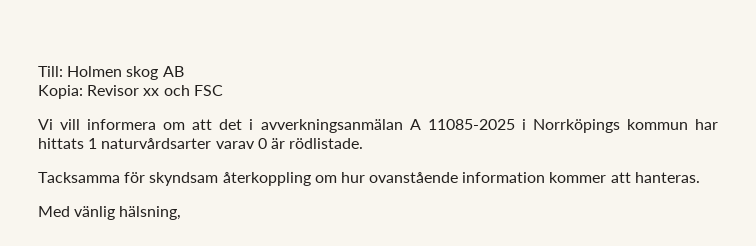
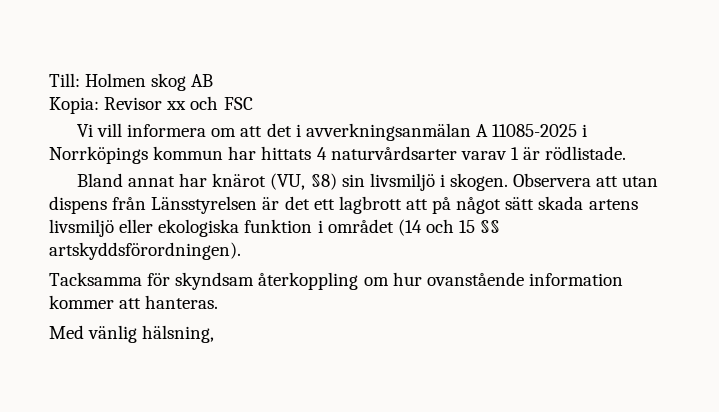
[88,138,98,149] 1 -> [316,147,327,160] 4
[257,138,267,149] 0 -> [510,147,519,160] 1
(364, 143) none -> [76,173,659,191] [49,196,638,214] [49,219,501,237] [49,242,241,260] // Bland annat har knärot (VU, §8) sin livsmiljö i skogen. Observera att utan dispens från Länsstyrelsen är det ett lagbrott att på något sätt skada artens livsmiljö eller ekologiska funktion i området (14 och 15 §§ artskyddsförordningen).

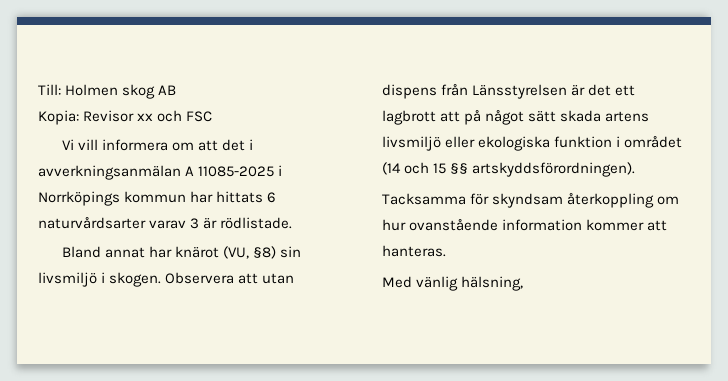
[316,147,327,160] 4 -> [267,192,277,203] 6
[510,147,519,160] 1 -> [190,218,200,229] 3

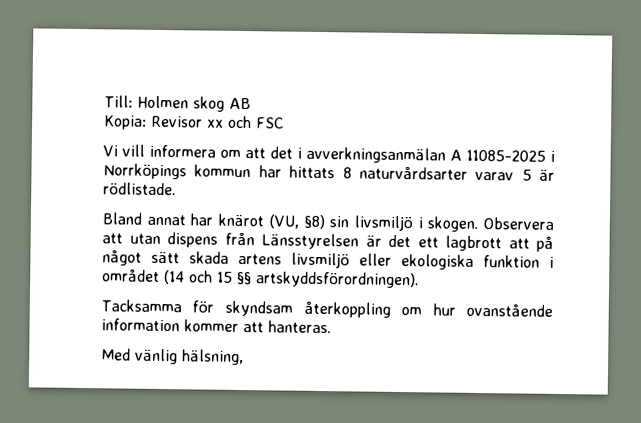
[267,192,277,203] 6 -> [342,167,352,179] 8
[190,218,200,229] 3 -> [521,169,532,181] 5

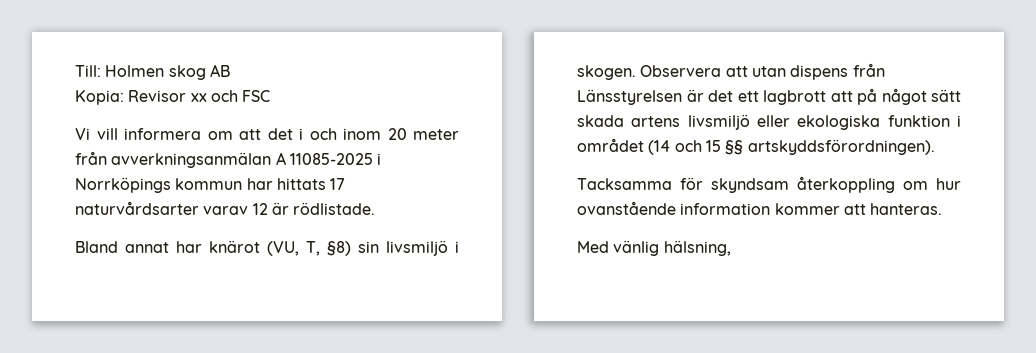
(302, 153) none -> [309,128,459,140] [75,151,107,165] och inom 20 meter från
[342,167,352,179] 8 -> [330,178,346,190] 17
[521,169,532,181] 5 -> [252,203,268,215] 12
(299, 221) none -> [306,241,320,256] T,

